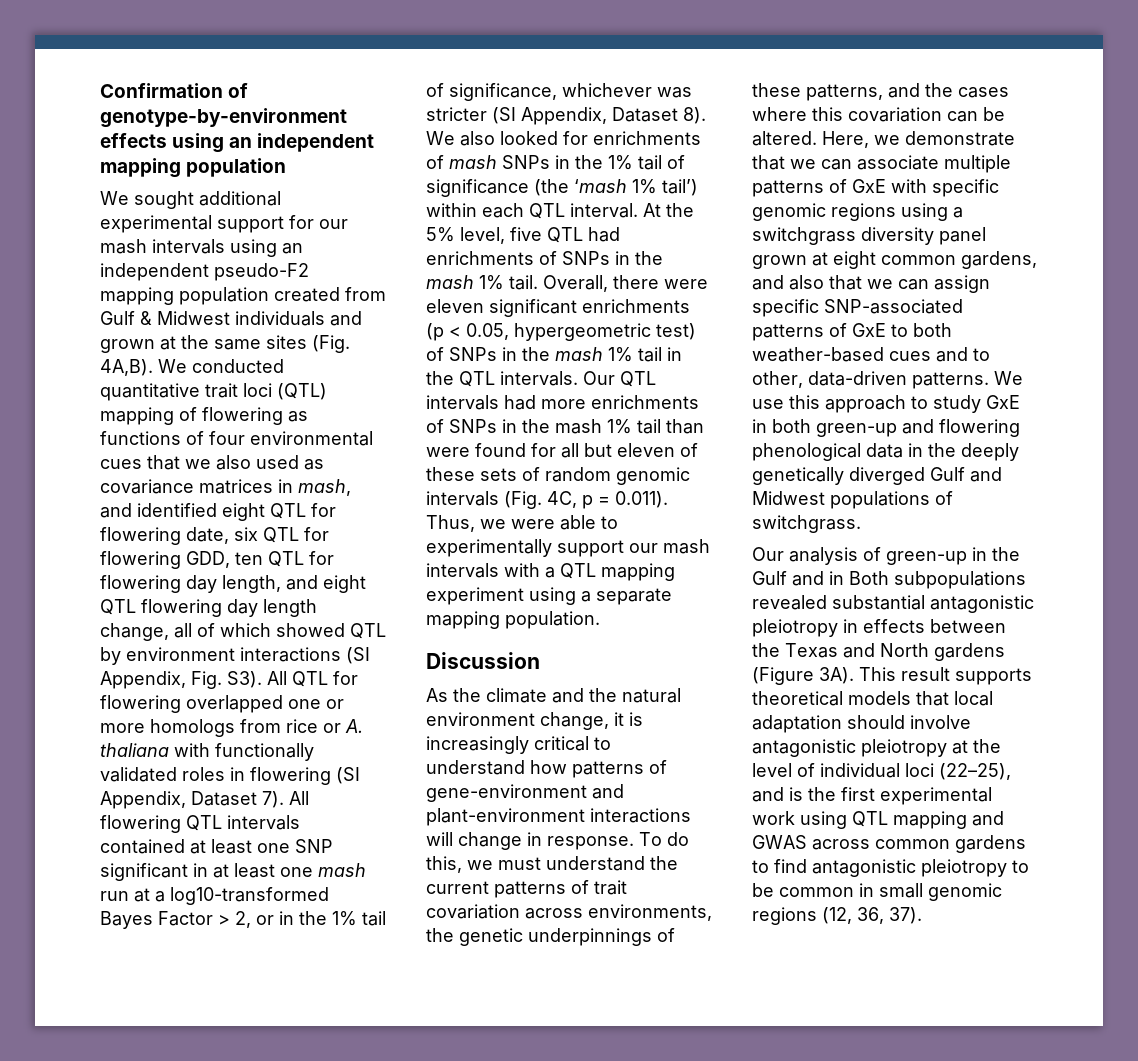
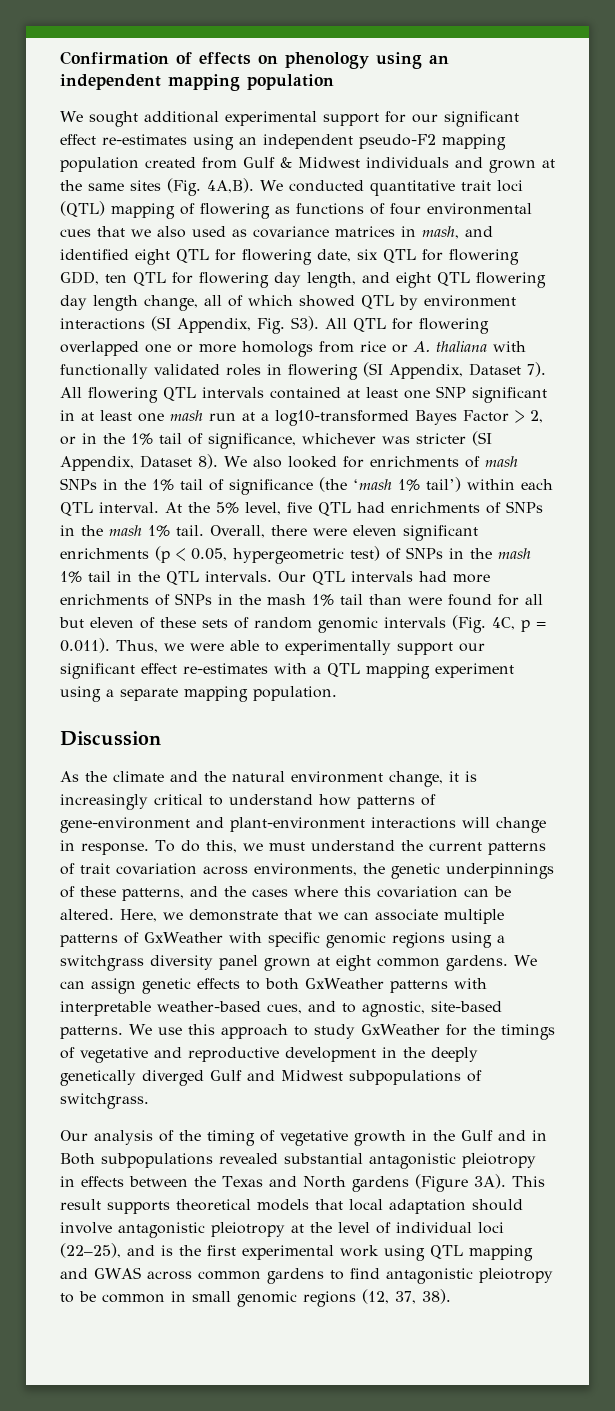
[100,108,347,128] [100,133,167,148] genotype-by-environment effects -> [199,52,369,69] effects on phenology
[100,239,225,254] mash intervals -> [443,111,519,127] [60,134,187,145] significant effect re-estimates
[663,539,710,554] [426,563,499,578] mash intervals -> [60,663,268,679] significant effect re-estimates
[852,179,886,193] GxE -> [144,932,223,943] GxWeather
[961,251,1037,269] [752,275,990,293] [752,299,963,317] [752,323,952,341] [752,347,990,362] [752,371,907,388] gardens, and also that we can assign specific SNP-associated patterns of GxE to both weather-based cues and to other, data-driven -> [446,955,537,971] [60,978,487,994] [60,1001,502,1017] gardens. We can assign genetic effects to both GxWeather patterns with interpretable weather-based cues, and to agnostic, site-based
[986,395,1020,409] [752,419,1020,437] [752,443,903,461] GxE in both green-up and flowering phenological data -> [360,1024,555,1040] [60,1047,376,1063] GxWeather for the timings of vegetative and reproductive development
[830,491,930,509] populations -> [349,1070,461,1085] subpopulations
[886,551,967,565] green-up -> [179,1130,406,1146] the timing of vegetative growth
[857,907,922,924] 36, 37). -> [395,1289,451,1304] 37, 38).

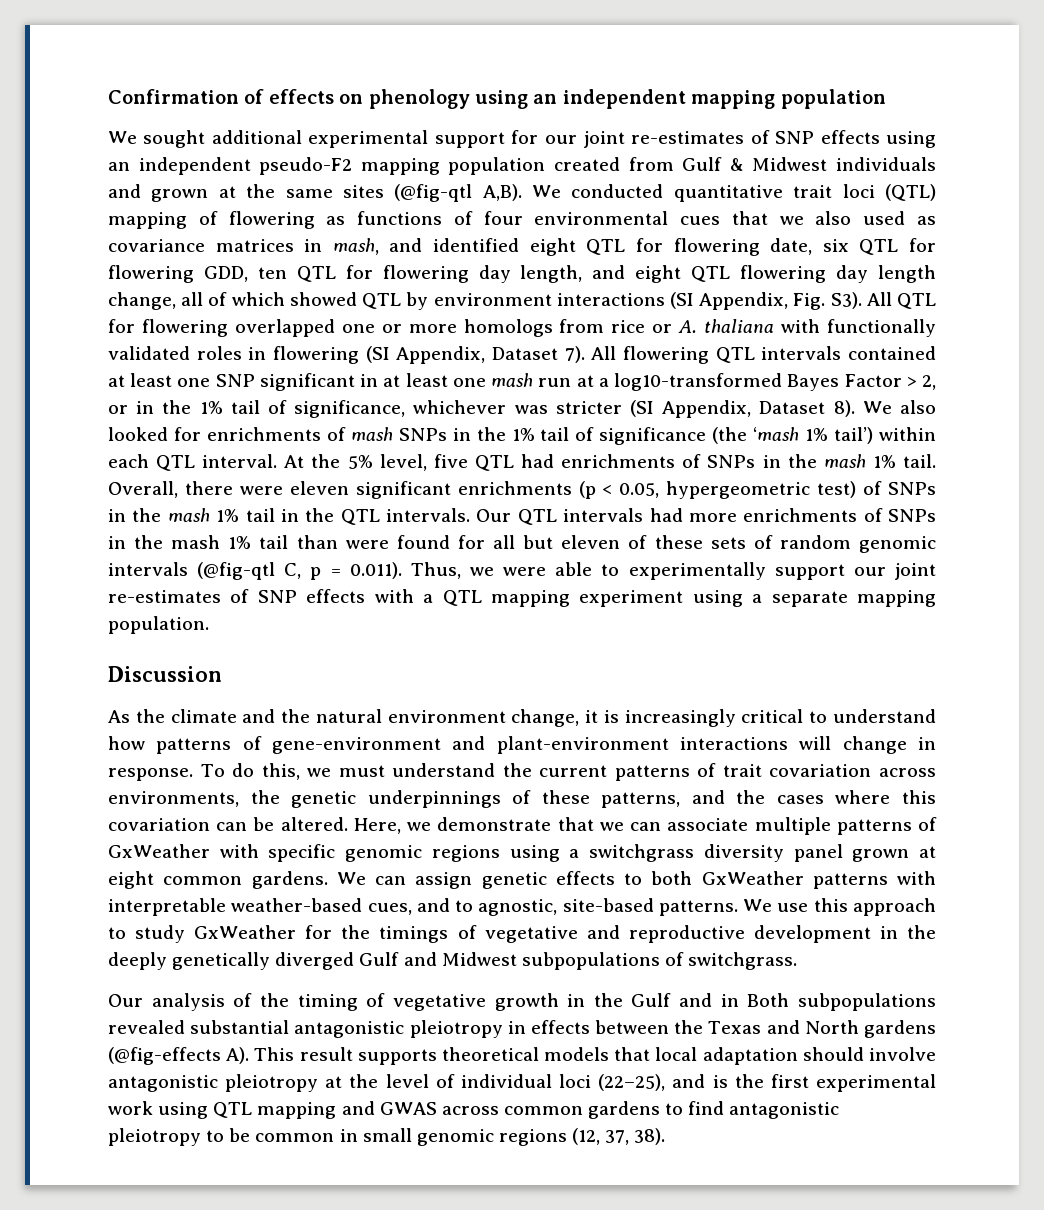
[443,111,519,127] [60,134,187,145] significant effect re-estimates -> [583,130,880,148] joint re-estimates of SNP effects
[167,178,254,196] (Fig. 4A,B). -> [394,184,522,202] (@fig-qtl A,B).
[452,615,515,633] (Fig. 4C, -> [197,562,302,580] (@fig-qtl C,
[60,663,268,679] significant effect re-estimates -> [894,563,936,580] [108,589,366,603] joint re-estimates of SNP effects
[414,1174,506,1192] (Figure 3A). -> [108,1047,250,1065] (@fig-effects A).

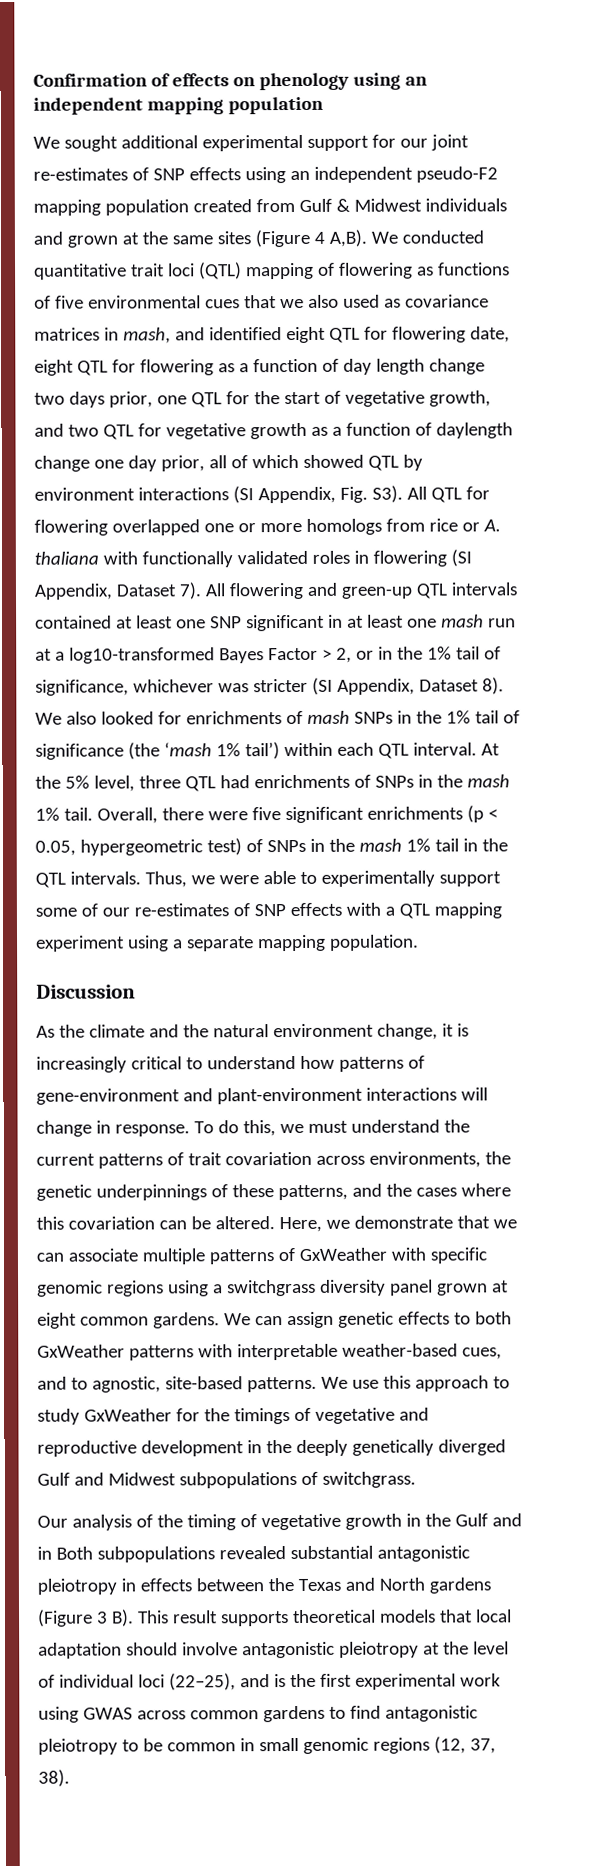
[394,184,473,202] (@fig-qtl -> [254,229,325,248] (Figure 4
[483,211,523,225] four -> [54,295,84,309] five
[822,238,937,255] [108,265,936,283] [108,292,176,310] six QTL for flowering GDD, ten QTL for flowering day length, and eight QTL flowering day length change, -> [34,358,485,376] [34,390,491,408] [34,422,513,440] [34,455,205,472] eight QTL for flowering as a function of day length change two days prior, one QTL for the start of vegetative growth, and two QTL for vegetative growth as a function of daylength change one day prior,
(710, 355) none -> [306,582,413,599] and green-up
[433,454,468,468] five -> [138,775,181,789] three
[289,481,349,495] eleven -> [251,807,281,821] five
[476,508,936,525] [108,535,937,553] [108,562,402,580] Our QTL intervals had more enrichments of SNPs in the mash 1% tail than were found for all but eleven of these sets of random genomic intervals (@fig-qtl C, p = 0.011). -> (141, 878) none
[853,563,936,580] our joint -> [35,903,130,917] some of our
[108,1047,250,1065] (@fig-effects A). -> [38,1609,134,1627] (Figure 3 B).
[213,1101,375,1119] QTL mapping and -> (79, 1714) none

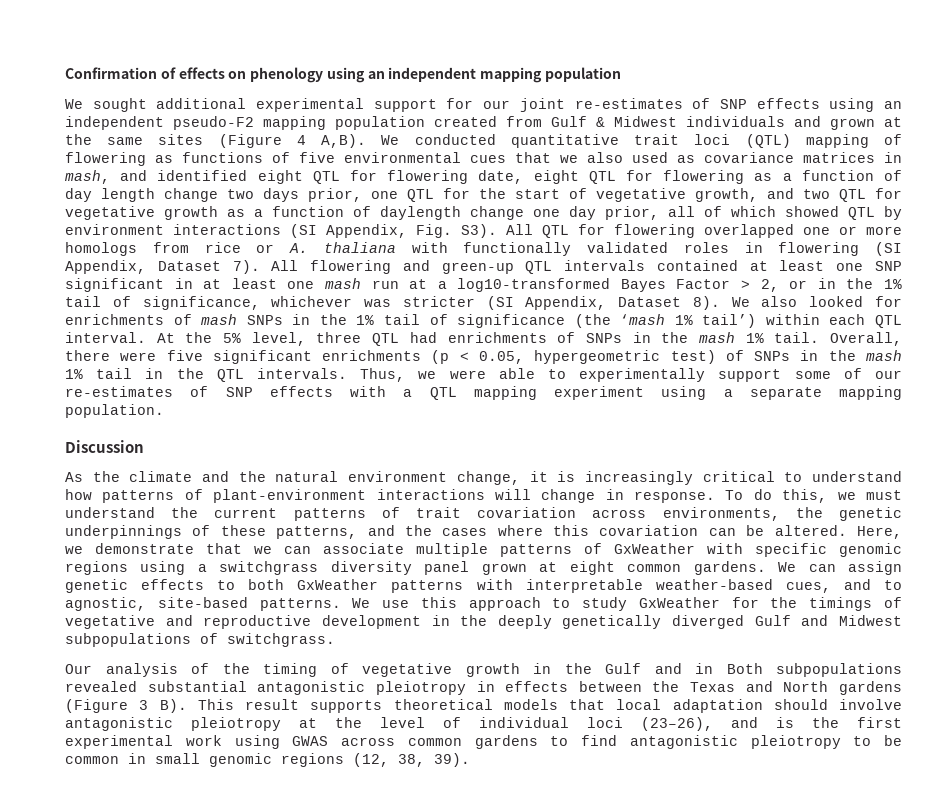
[36,1088,213,1105] gene-environment and -> (203, 494) none
[168,1673,236,1691] (22–25), -> [641,717,713,731] (23–26),
[469,1738,496,1754] [38,1769,70,1787] 37, 38). -> [398,753,470,767] 38, 39).

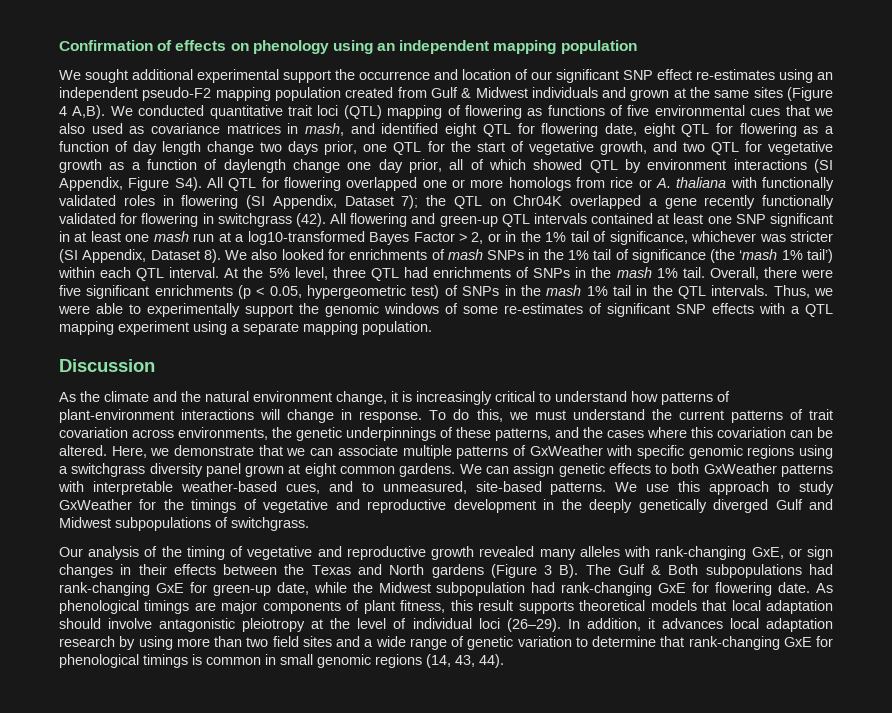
[446,98,820,112] for our joint re-estimates of SNP effects -> [335,69,775,83] the occurrence and location of our significant SNP effect re-estimates
[416,224,497,238] Fig. S3). -> [128,177,202,191] Figure S4).
[232,260,260,274] 7). -> [401,195,834,209] [59,213,326,227] 7); the QTL on Chr04K overlapped a gene recently functionally validated for flowering in switchgrass (42).
[794,368,903,379] [65,386,209,397] some of our re-estimates of -> [299,303,670,317] the genomic windows of some re-estimates of significant
[65,597,146,611] agnostic, -> [382,481,467,494] unmeasured,
[465,663,902,677] [65,681,495,695] growth in the Gulf and in Both subpopulations revealed substantial antagonistic pleiotropy in -> [317,546,834,560] [59,564,167,578] and reproductive growth revealed many alleles with rank-changing GxE, or sign changes in their
[197,699,234,710] This -> [585,564,834,578] [59,582,833,596] [59,600,473,614] The Gulf & Both subpopulations had rank-changing GxE for green-up date, while the Midwest subpopulation had rank-changing GxE for flowering date. As phenological timings are major components of plant fitness, this
[641,717,902,731] [65,735,902,749] (23–26), and is the first experimental work using GWAS across common gardens to find antagonistic pleiotropy to be -> [506,618,833,632] [59,636,833,650] [59,654,202,668] (26–29). In addition, it advances local adaptation research by using more than two field sites and a wide range of genetic variation to determine that rank-changing GxE for phenological timings is
[353,753,470,767] (12, 38, 39). -> [426,654,504,668] (14, 43, 44).

